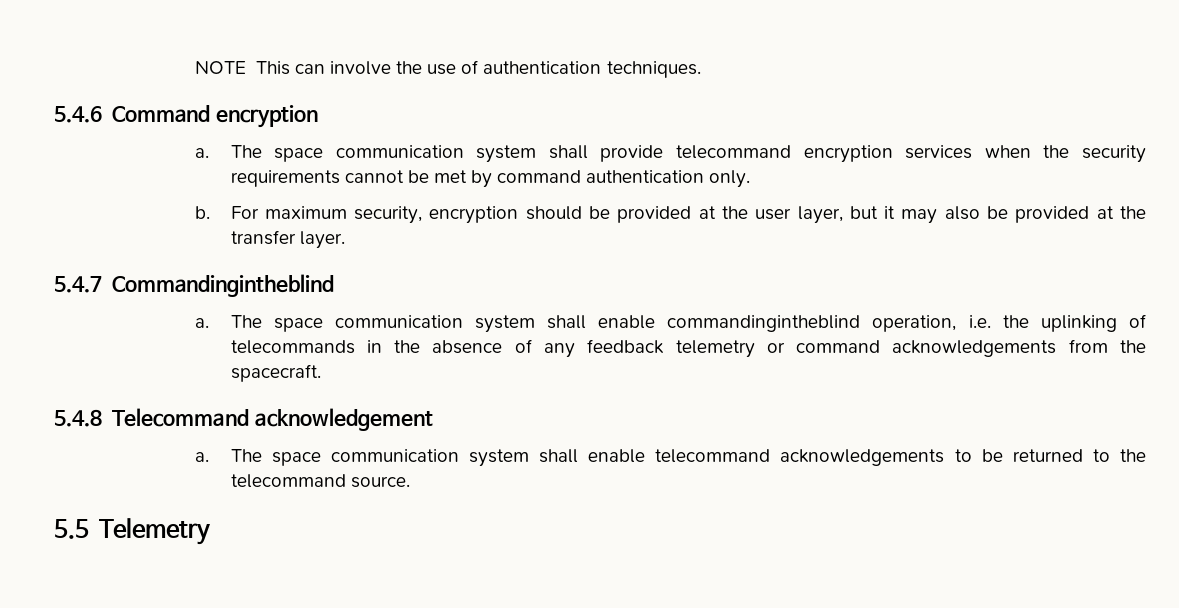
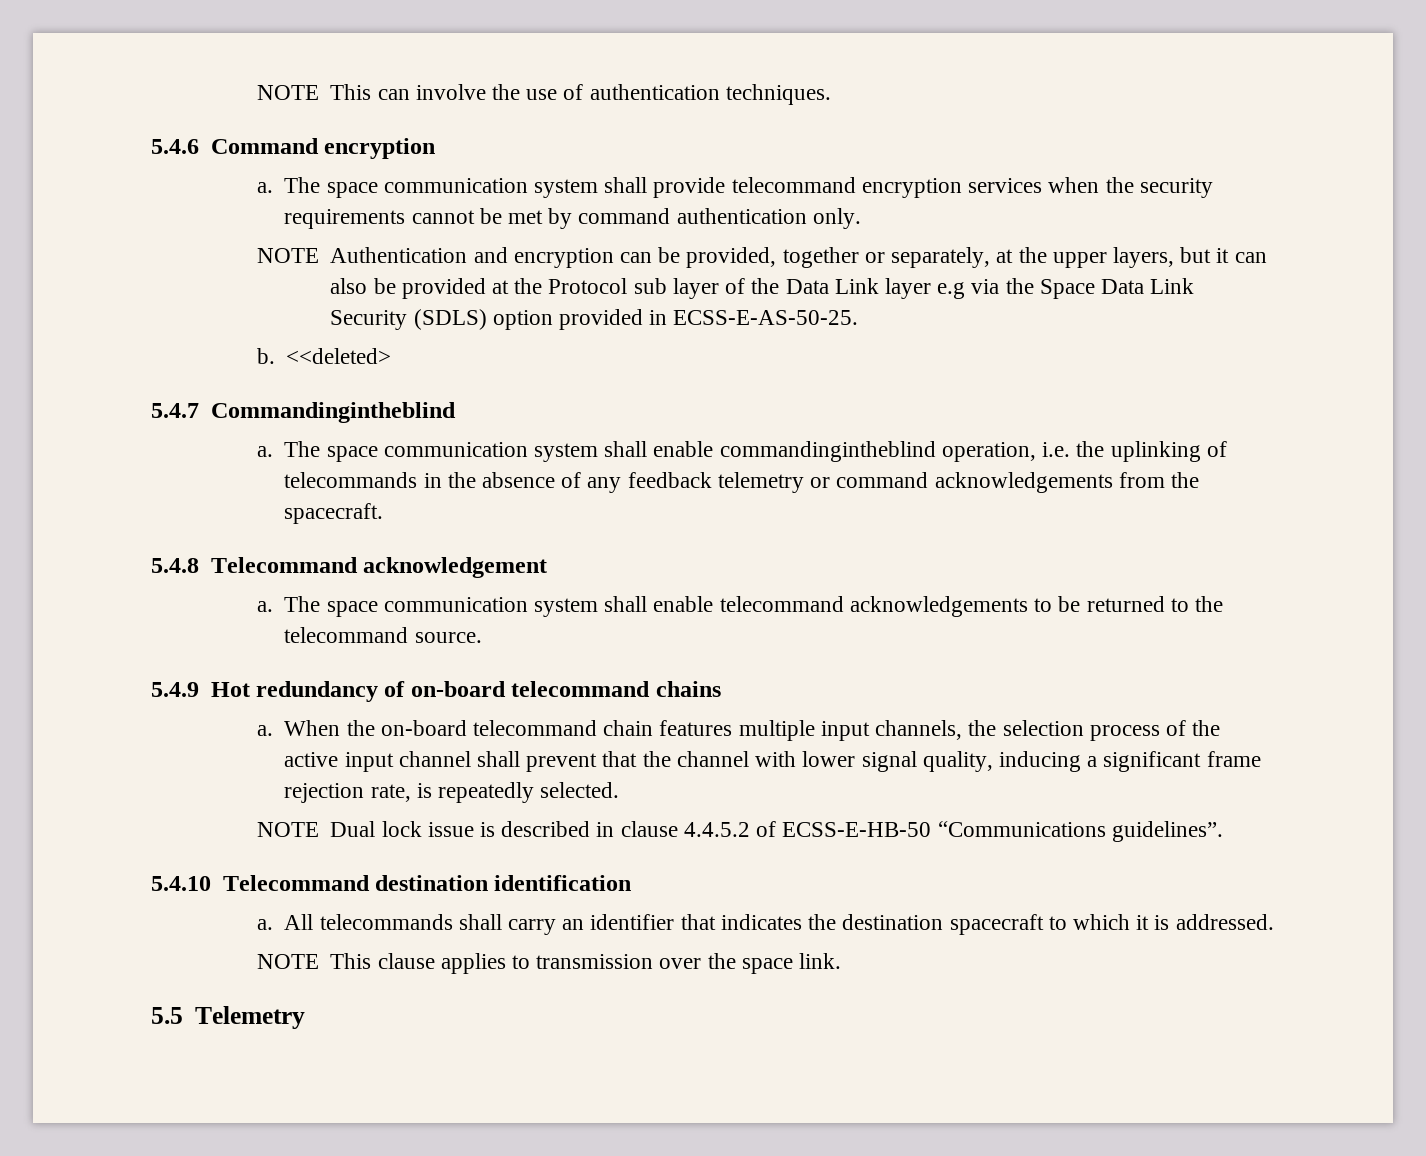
[195,206,843,224] b. For maximum security, encryption should be provided at the user layer, -> [256,247,1174,268] NOTE Authentication and encryption can be provided, together or separately, at the upper layers,
[901,209,938,224] may -> [1234,252,1267,263] can
[230,230,345,249] transfer layer. -> [548,278,1195,299] [330,309,859,330] [256,348,392,364] Protocol sub layer of the Data Link layer e.g via the Space Data Link Security (SDLS) option provided in ECSS-E-AS-50-25. // b. <<deleted>
(410, 482) none -> [151,681,721,702] [256,720,1221,741] [284,751,1261,772] [284,782,620,803] [256,821,1223,842] [151,875,632,891] [256,914,1274,935] [256,953,842,974] // 5.4.9 Hot redundancy of on-board telecommand chains // a. When the on-board telecommand chain features multiple input channels, the selection process of the active input channel shall prevent that the channel with lower signal quality, inducing a significant frame rejection rate, is repeatedly selected. // NOTE Dual lock issue is described in clause 4.4.5.2 of ECSS-E-HB-50 “Communications guidelines”. // 5.4.10 Telecommand destination identification // a. All telecommands shall carry an identifier that indicates the destination spacecraft to which it is addressed. // NOTE This clause applies to transmission over the space link.

